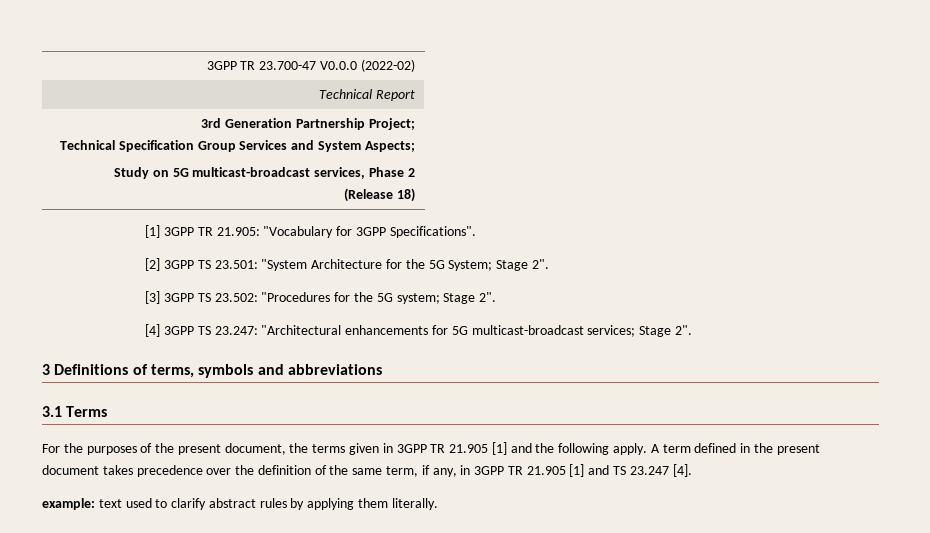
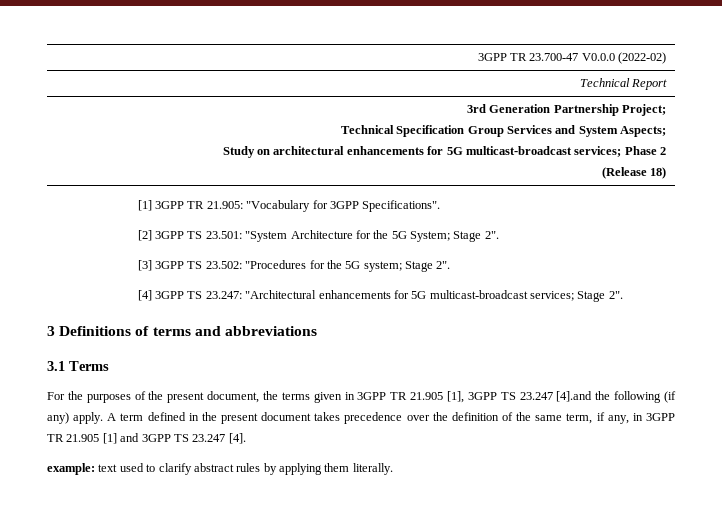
[172,167,366,179] 5G multicast-broadcast services, -> [273,146,622,157] architectural enhancements for 5G multicast-broadcast services;
[150,364,254,378] terms, symbols -> [152,327,191,336] terms
[491,442,610,455] [1] and the following -> [446,391,676,403] [47,412,69,424] [1], 3GPP TS 23.247 [4].and the following (if any)
(610, 470) none -> [141,434,171,442] 3GPP

